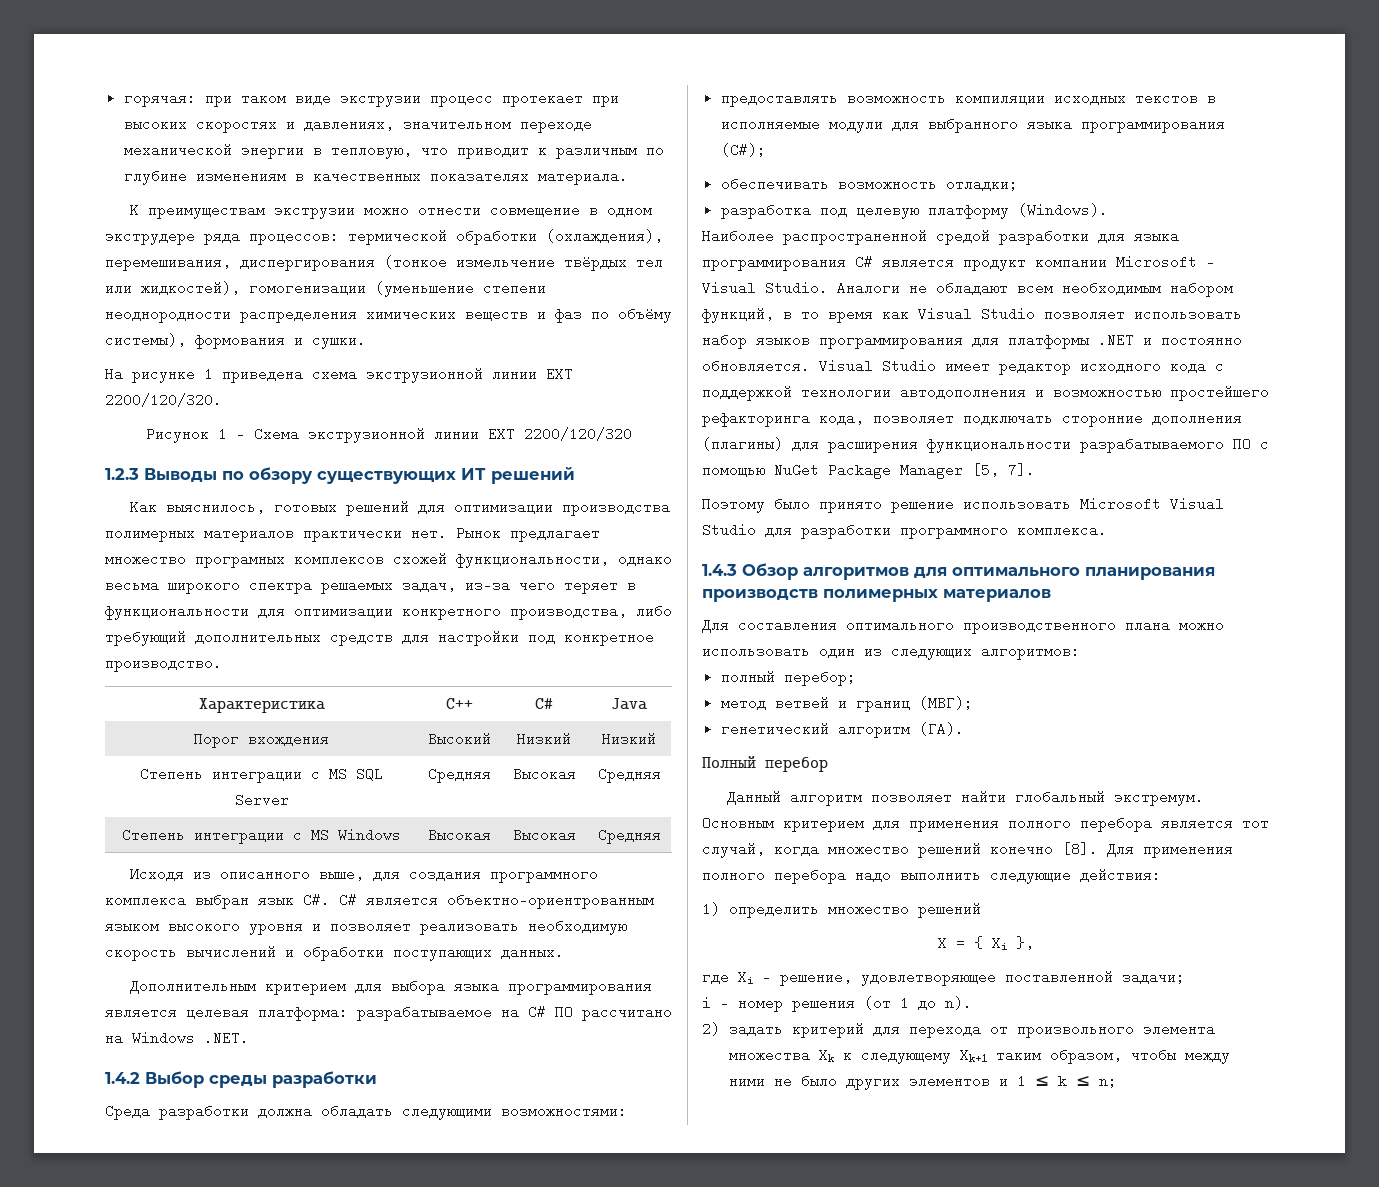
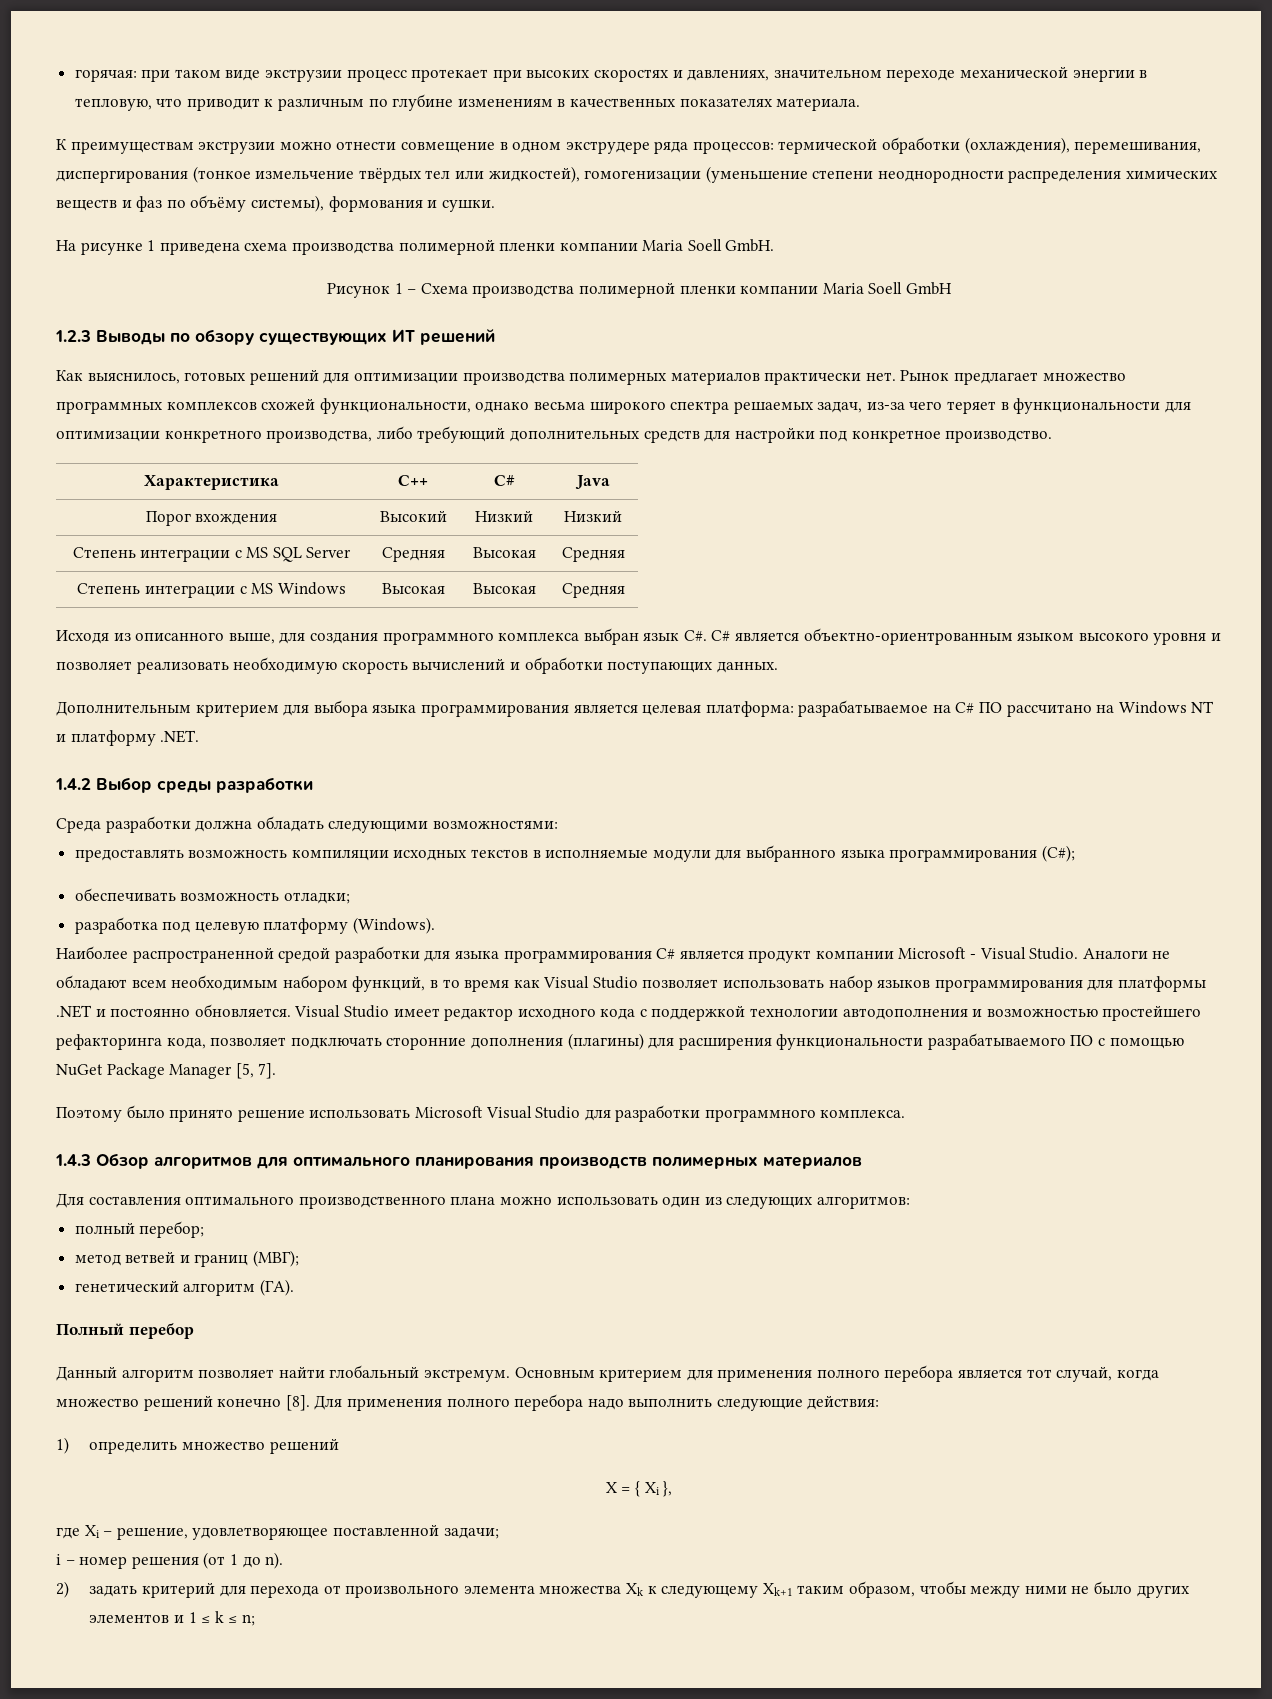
[366,365,573,383] [105,393,222,407] [145,425,632,443] экструзионной линии EXT 2200/120/320. // Рисунок 1 – Схема экструзионной линии EXT 2200/120/320 -> [291,239,775,255] [327,282,952,298] производства полимерной пленки компании Maria Soell GmbH. // Рисунок 1 – Схема производства полимерной пленки компании Maria Soell GmbH
[195,550,285,568] програмных -> [56,401,163,414] программных
(195, 1038) none -> [1191,701,1215,713] [56,730,156,746] NT и платформу

